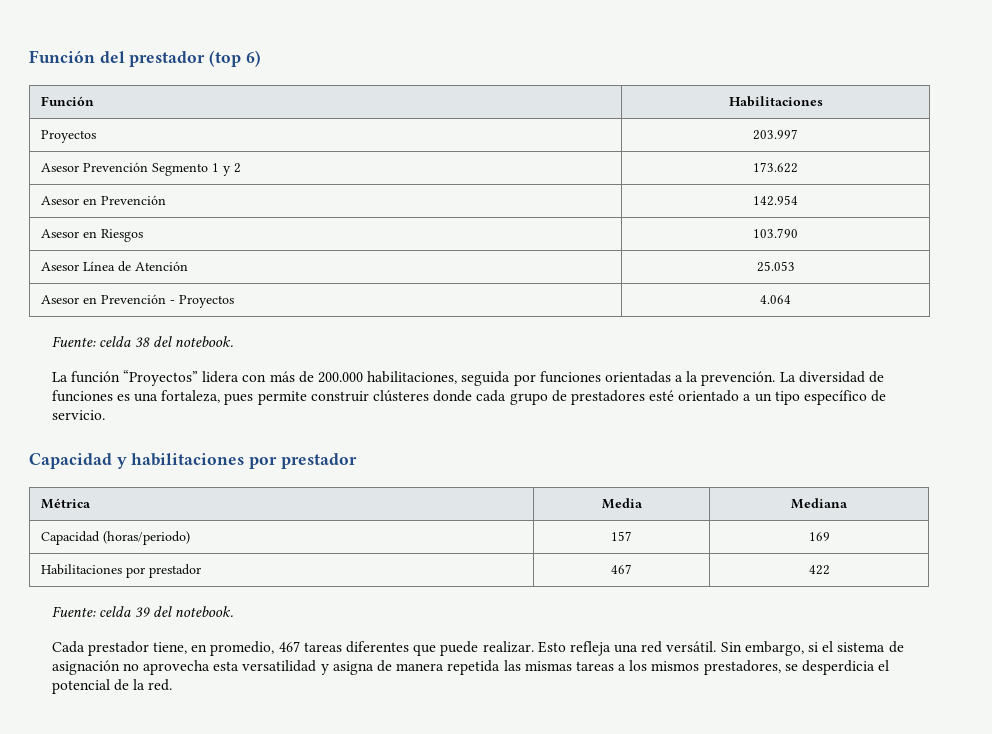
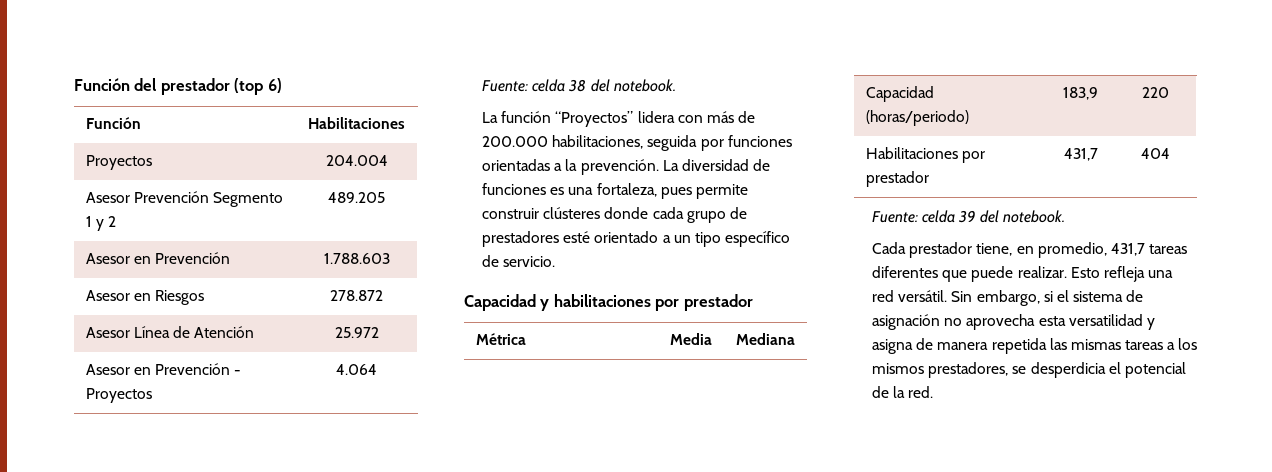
[753,129,798,140] 203.997 -> [325,155,388,166] 204.004
[753,162,798,173] 173.622 -> [328,192,385,203] 489.205
[753,195,798,206] 142.954 -> [323,253,390,264] 1.788.603
[753,228,798,238] 103.790 -> [330,290,383,301] 278.872
[756,261,795,272] 25.053 -> [334,327,379,338] 25.972
[611,531,632,541] [808,532,830,541] 157 | 169 -> [1063,87,1098,100] [1141,87,1169,98] 183,9 | 220
[611,564,632,574] [808,565,830,575] 467 | 422 -> [1063,148,1098,161] [1140,148,1170,159] 431,7 | 404
[278,641,300,652] 467 -> [1110,243,1145,256] 431,7

